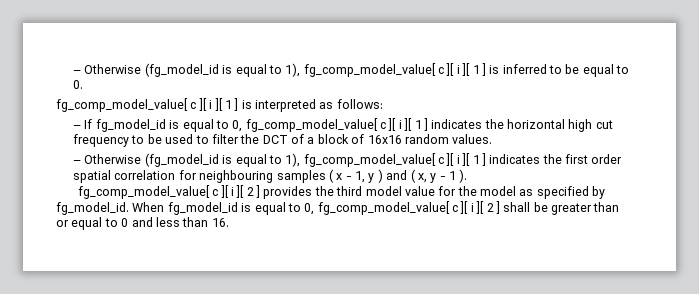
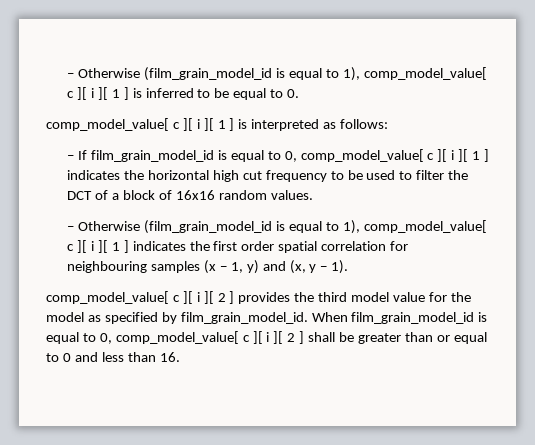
[73,63,436,77] – Otherwise (fg_model_id is equal to 1), fg_comp_model_value[ -> [67,67,487,81] – Otherwise (film_grain_model_id is equal to 1), comp_model_value[
[56,98,188,112] fg_comp_model_value[ -> [46,118,169,131] comp_model_value[
[95,118,378,132] fg_model_id is equal to 0, fg_comp_model_value[ -> [90,149,424,162] film_grain_model_id is equal to 0, comp_model_value[
[144,153,436,167] (fg_model_id is equal to 1), fg_comp_model_value[ -> [143,220,487,234] (film_grain_model_id is equal to 1), comp_model_value[
[328,169,468,183] [77,185,210,199] ( x − 1, y ) and ( x, y − 1 ). // fg_comp_model_value[ -> [203,260,349,274] [46,291,169,304] (x − 1, y) and (x, y − 1). // comp_model_value[
[56,201,450,215] fg_model_id. When fg_model_id is equal to 0, fg_comp_model_value[ -> [180,312,488,324] [46,331,239,344] film_grain_model_id. When film_grain_model_id is equal to 0, comp_model_value[

